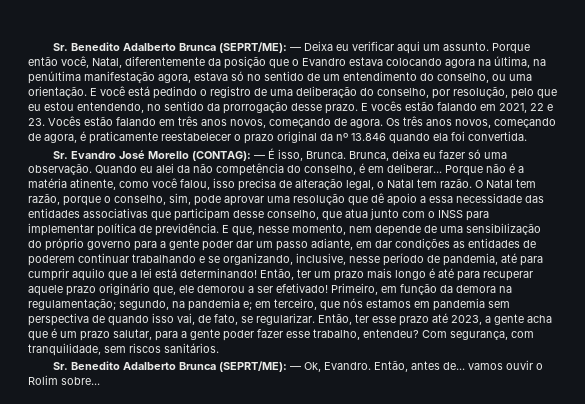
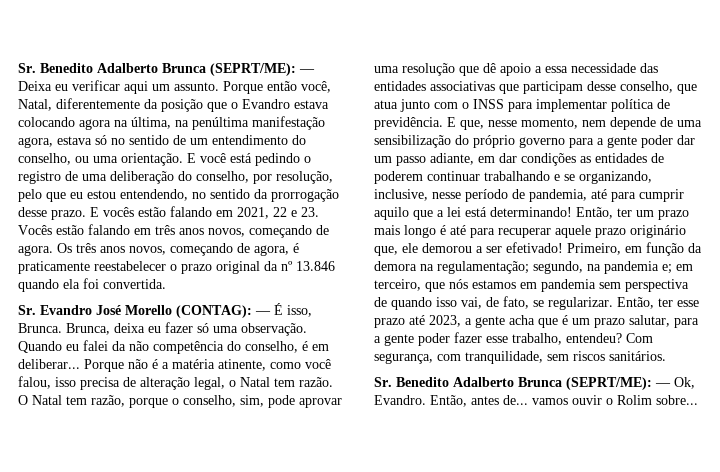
[156,163,174,173] alei -> [83,340,108,351] falei

